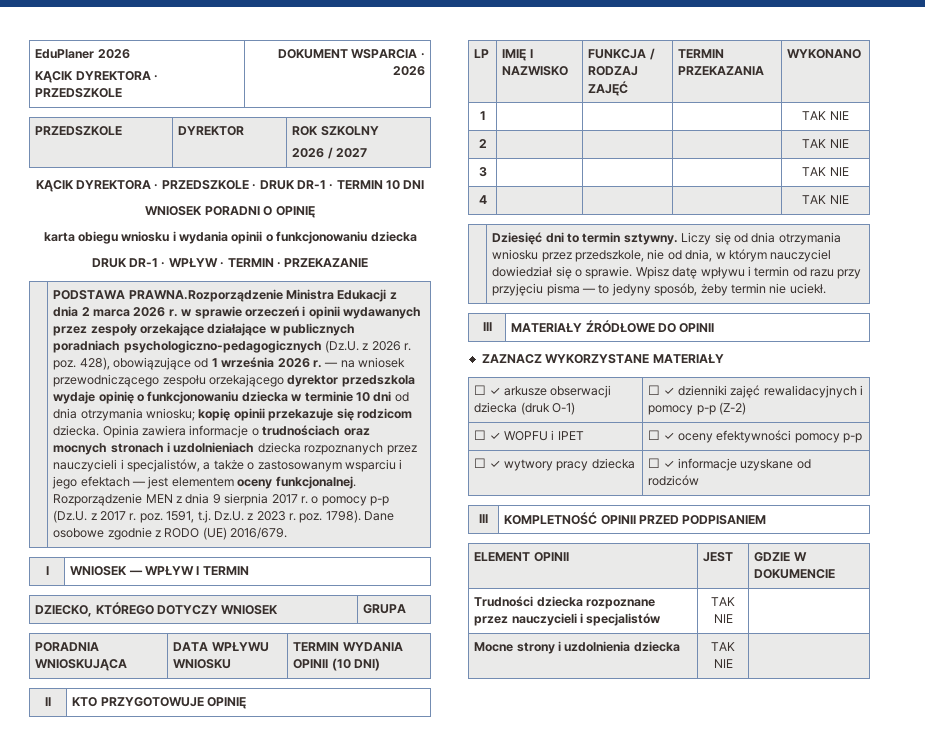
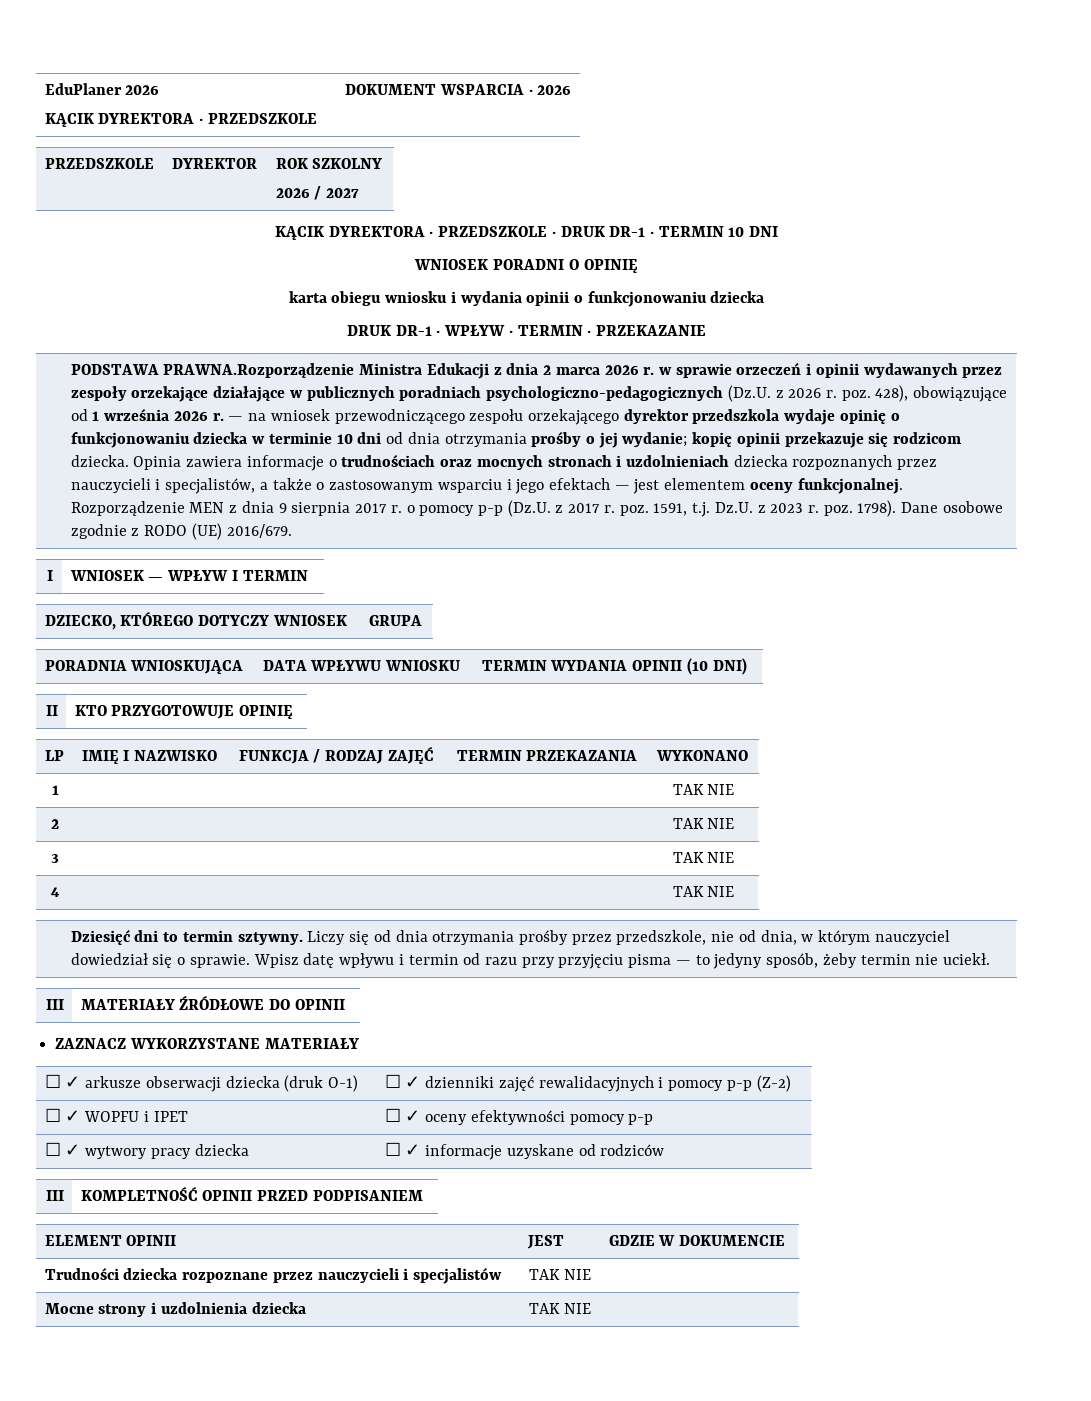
[146,408,196,421] wniosku; -> [531,431,688,448] prośby o jej wydanie;
[492,249,539,260] wniosku -> [519,930,569,945] prośby

